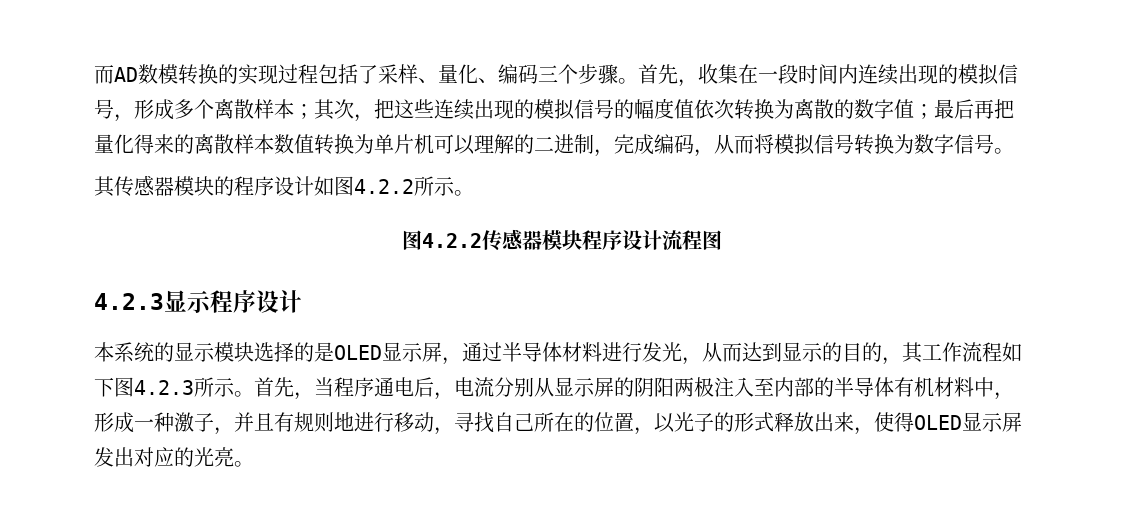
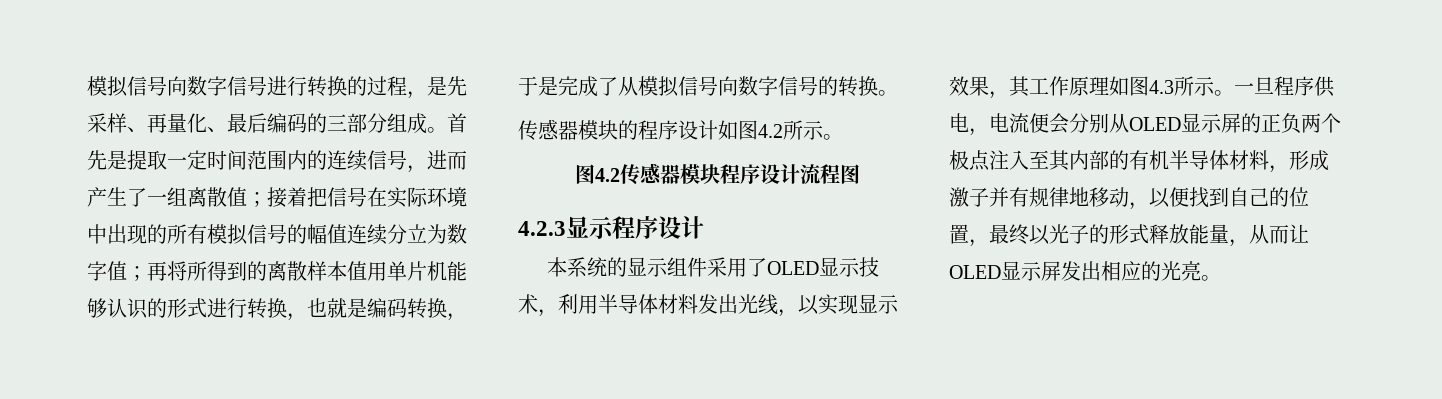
[94,64,1018,87] [94,98,1014,122] [94,134,1014,157] [94,176,115,197] 而AD数模转换的实现过程包括了采样、量化、编码三个步骤。首先，收集在一段时间内连续出现的模拟信号，形成多个离散样本；其次，把这些连续出现的模拟信号的幅度值依次转换为离散的数字值；最后再把量化得来的离散样本数值转换为单片机可以理解的二进制，完成编码，从而将模拟信号转换为数字信号。 // 其 -> [87,76,467,99] [87,113,467,134] [87,150,467,173] [87,187,467,208] [87,224,467,245] [87,261,467,281] [87,298,467,321] [518,76,898,97] 模拟信号向数字信号进行转换的过程，是先采样、再量化、最后编码的三部分组成。首先是提取一定时间范围内的连续信号，进而产生了一组离散值；接着把信号在实际环境中出现的所有模拟信号的幅值连续分立为数字值；再将所得到的离散样本值用单片机能够认识的形式进行转换，也就是编码转换，于是完成了从模拟信号向数字信号的转换。 //
[354,179,414,194] 4.2.2 -> [758,124,783,138] 4.2
[421,233,482,248] 4.2.2 -> [594,168,620,182] 4.2
[214,342,1022,365] [94,377,1014,400] [94,412,574,435] 模块选择的是OLED显示屏，通过半导体材料进行发光，从而达到显示的目的，其工作流程如下图4.2.3所示。首先，当程序通电后，电流分别从显示屏的阴阳两极注入至内部的半导体有机材料中，形成一种激子，并且有规则地进行移动，寻找自己所在 -> [667,257,880,277] [518,294,899,317] [949,76,1335,99] [949,113,1341,136] [949,150,1329,173] [949,187,1269,210] 组件采用了OLED显示技术，利用半导体材料发出光线，以实现显示效果，其工作原理如图4.3所示。一旦程序供电，电流便会分别从OLED显示屏的正负两个极点注入至其内部的有机半导体材料，形成激子并有规律地移动，以便找到自己
(654, 431) none -> [989,224,1029,245] 最终
[814,412,914,435] 出来，使得 -> [1189,224,1309,247] 能量，从而让
[134,447,154,467] 对 -> [1101,261,1121,281] 相

